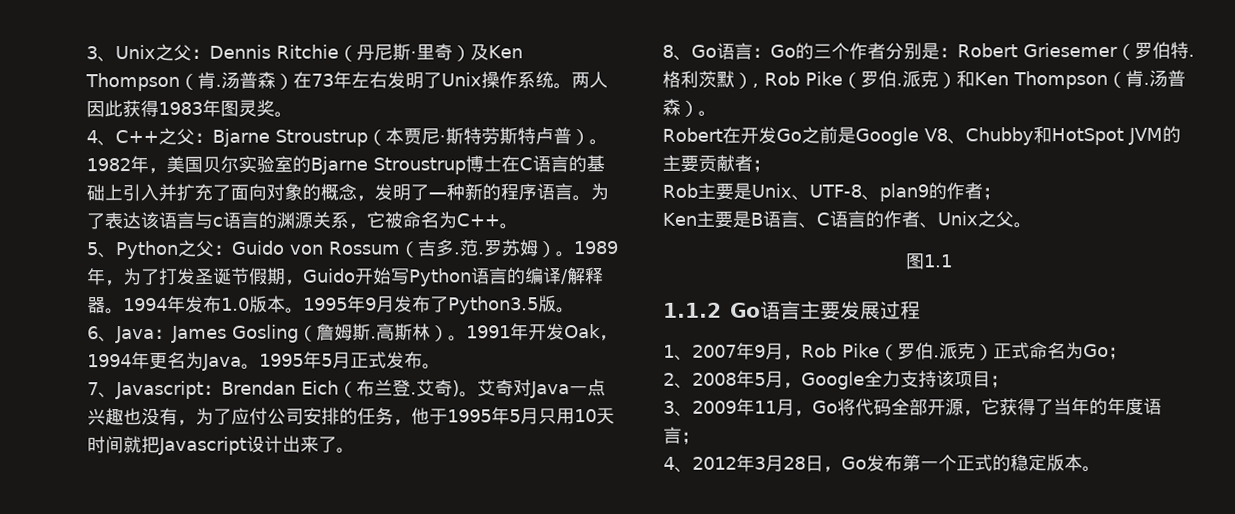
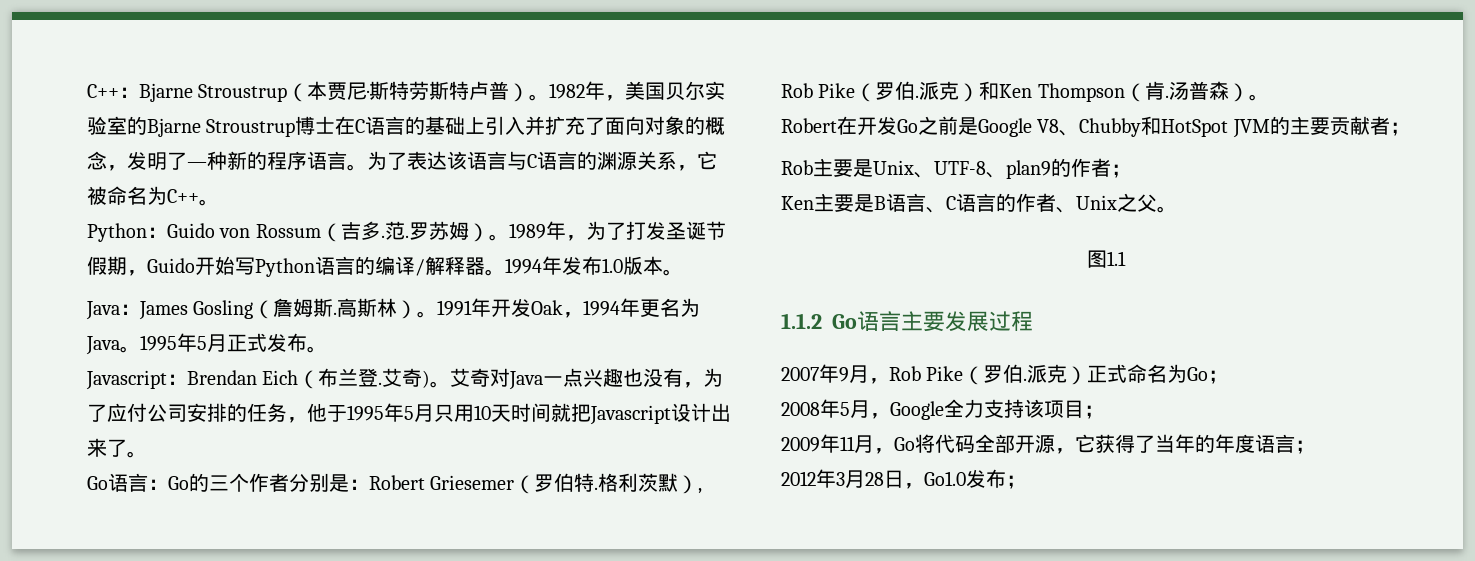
[86,43,523,63] [85,71,608,92] [86,99,293,118] [86,127,195,147] 3、Unix之父：Dennis Ritchie（丹尼斯·里奇）及Ken Thompson（肯.汤普森）在73年左右发明了Unix操作系统。两人因此获得1983年图灵奖。 // 4、C++之父 -> [87,84,119,98] C++
[212,216,223,227] c -> [527,154,537,168] C
[86,239,214,260] 5、Python之父 -> [87,223,147,242] Python
[303,295,575,315] [87,326,117,343] 1995年9月发布了Python3.5版。 // 6、 -> (683, 272) //
[87,382,117,399] 7、 -> (327, 349) none
[662,44,692,61] 8、 -> (147, 454) none
[663,344,693,361] 1、 -> (1033, 321) none
[663,372,693,389] 2、 -> (1229, 377) none
[663,400,693,417] 3、 -> (1104, 412) none
[663,456,693,473] 4、 -> (1315, 447) none
[841,454,1101,473] Go发布第一个正式的稳定版本。 -> [924,469,1026,489] Go1.0发布；

